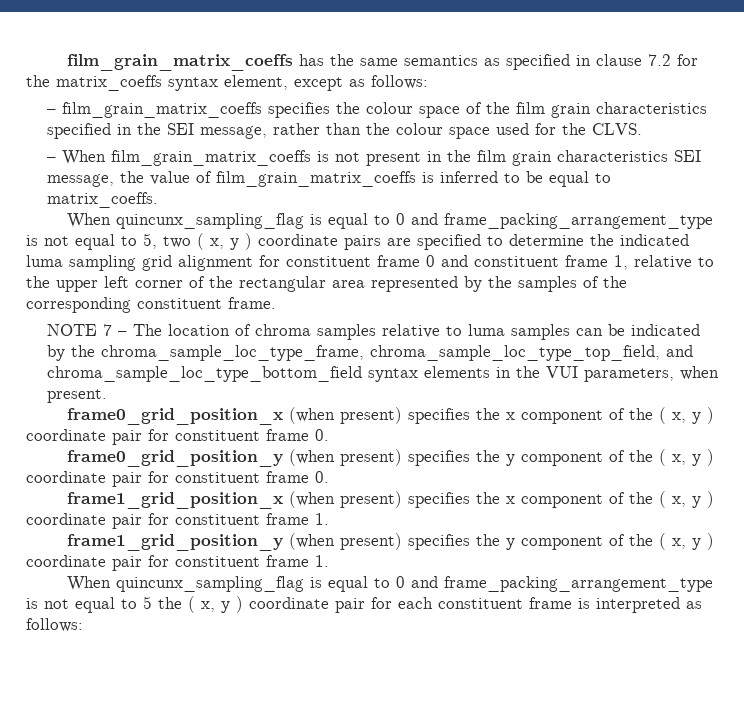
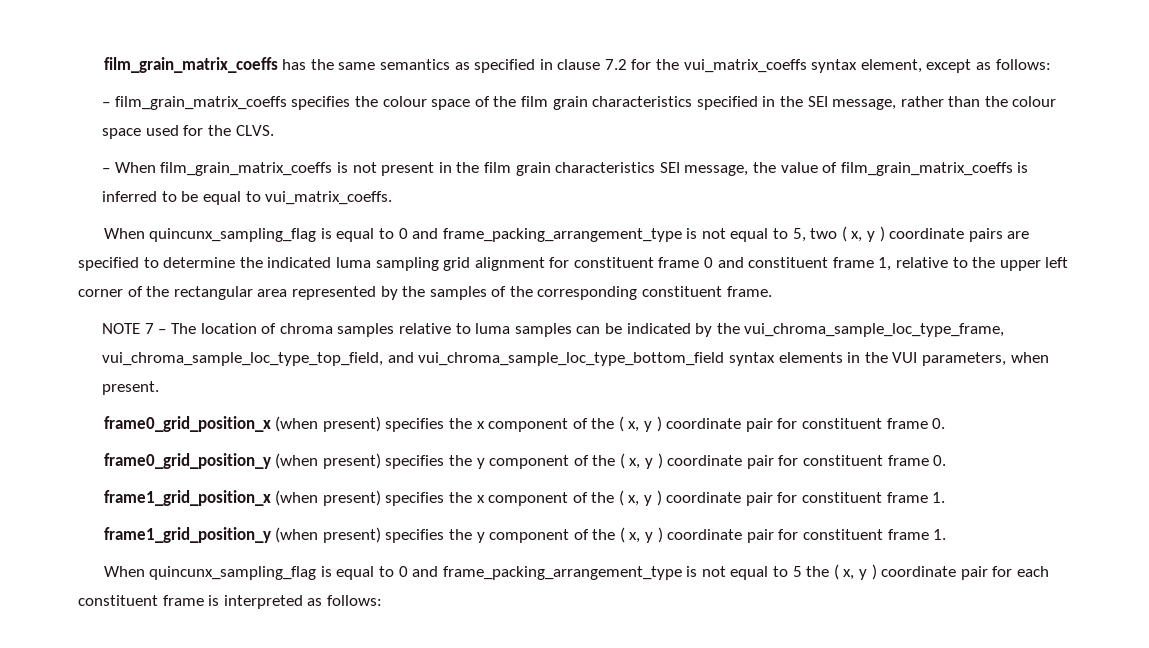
[56,75,162,91] matrix_coeffs -> [683,59,807,73] vui_matrix_coeffs
[46,192,158,208] matrix_coeffs. -> [265,191,393,205] vui_matrix_coeffs.
[100,345,693,361] [46,366,362,382] chroma_sample_loc_type_frame, chroma_sample_loc_type_top_field, and chroma_sample_loc_type_bottom_field -> [744,323,1005,337] [102,352,725,366] vui_chroma_sample_loc_type_frame, vui_chroma_sample_loc_type_top_field, and vui_chroma_sample_loc_type_bottom_field

